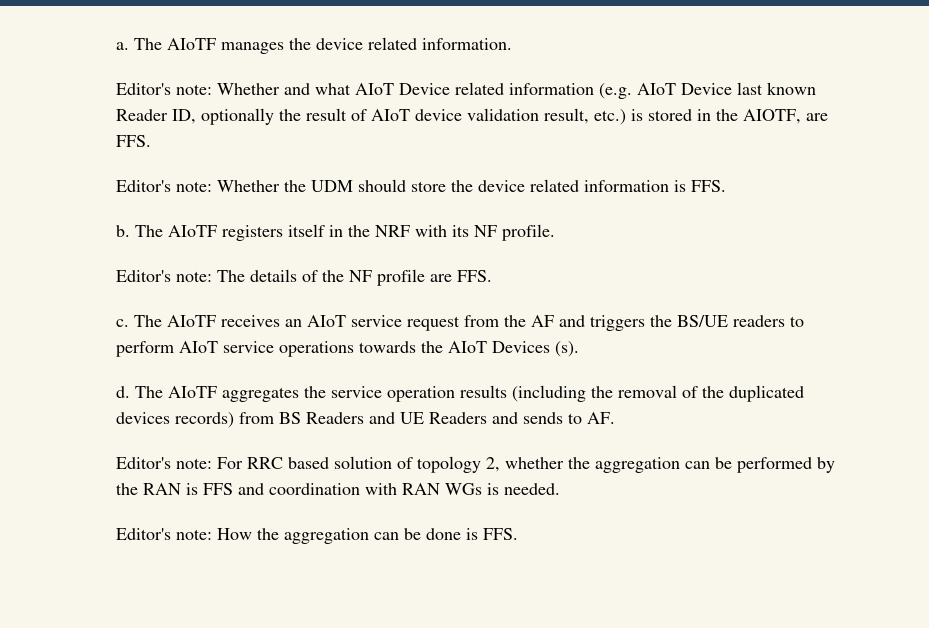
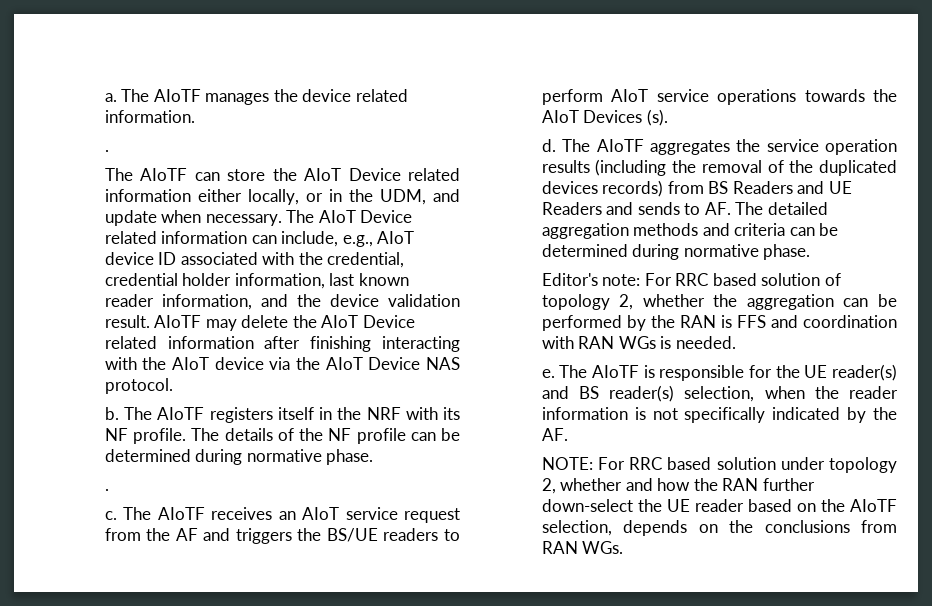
[116,82,817,99] [116,108,829,125] [116,135,152,147] [116,179,727,192] Editor's note: Whether and what AIoT Device related information (e.g. AIoT Device last known Reader ID, optionally the result of AIoT device validation result, etc.) is stored in the AIOTF, are FFS. // Editor's note: Whether the UDM should store the device related information is FFS. -> [104,150,109,152] [104,168,460,181] [104,189,460,205] [104,210,413,226] [104,231,415,247] [104,252,405,268] [104,273,409,289] [104,294,460,310] [104,315,415,331] [104,336,460,352] [104,357,461,370] [104,378,173,394] . // The AIoTF can store the AIoT Device related information either locally, or in the UDM, and update when necessary. The AIoT Device related information can include, e.g., AIoT device ID associated with the credential, credential holder information, last known reader information, and the device validation result. AIoTF may delete the AIoT Device related information after finishing interacting with the AIoT device via the AIoT Device NAS protocol.
[116,270,213,282] // Editor's note: -> (187, 436) none
[430,270,493,282] are FFS. -> [410,428,460,441] [104,449,374,465] [104,489,109,491] can be determined during normative phase. // .
(616, 418) none -> [735,202,828,215] [541,223,839,239] [541,244,811,260] The detailed aggregation methods and criteria can be determined during normative phase.
[116,528,519,544] Editor's note: How the aggregation can be done is FFS. -> [541,364,898,381] [541,385,898,402] [541,407,897,423] [541,428,568,441] [541,457,897,473] [541,478,815,494] [541,499,897,512] [541,520,897,536] [541,541,624,554] e. The AIoTF is responsible for the UE reader(s) and BS reader(s) selection, when the reader information is not specifically indicated by the AF. // NOTE: For RRC based solution under topology 2, whether and how the RAN further down-select the UE reader based on the AIoTF selection, depends on the conclusions from RAN WGs.

